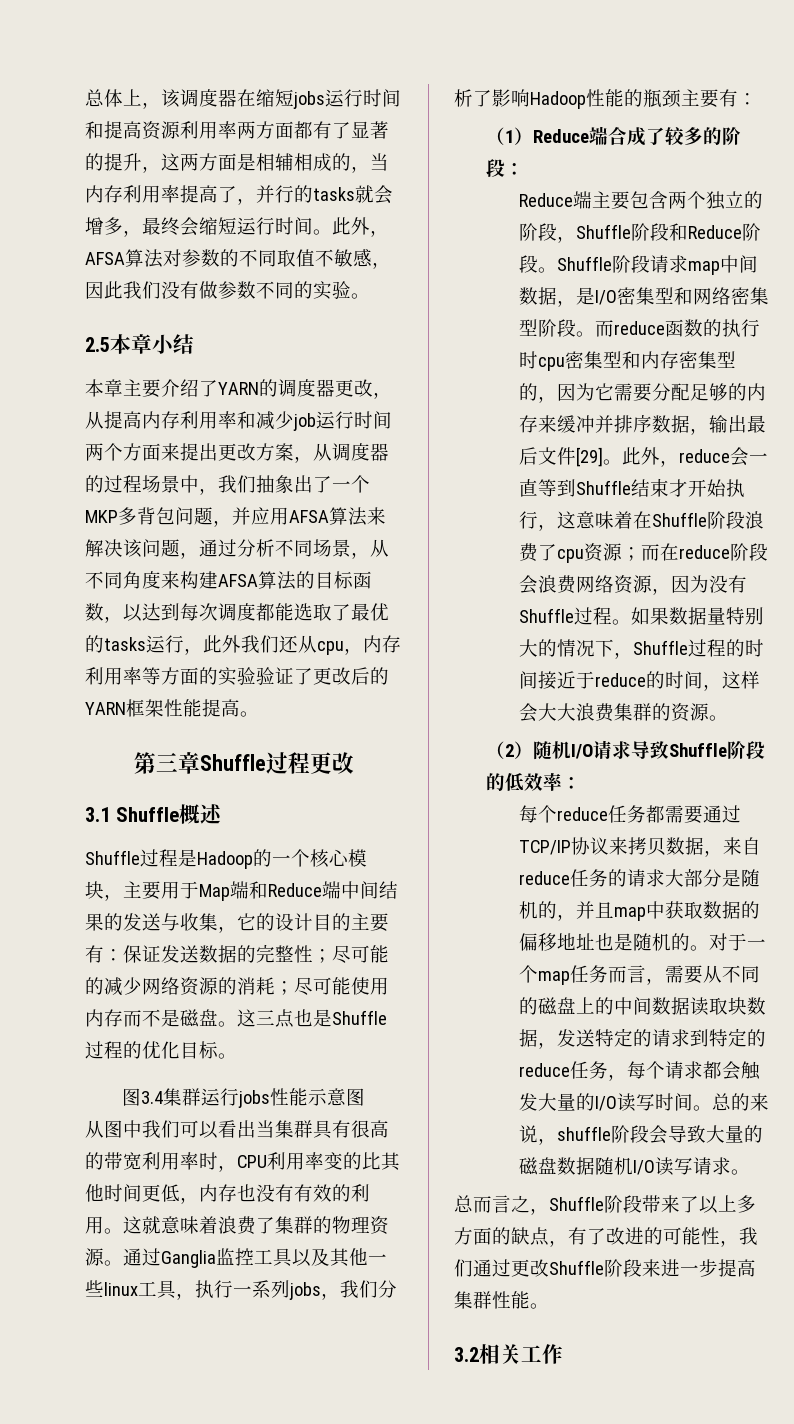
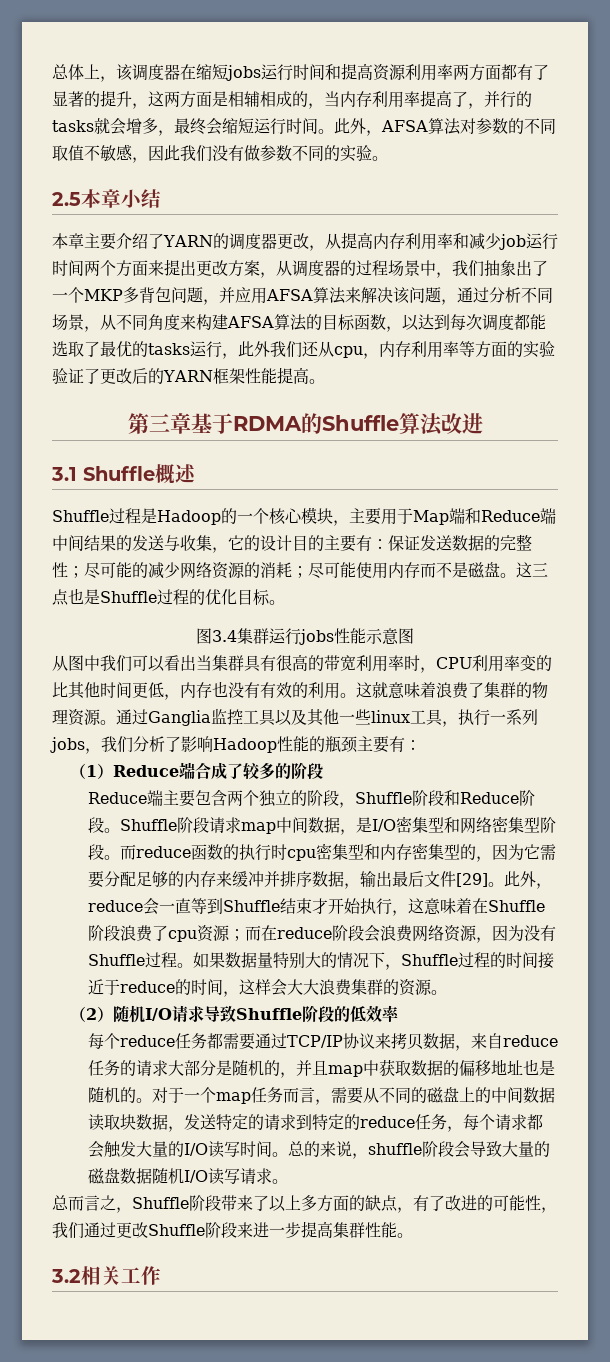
[199,752,354,774] Shuffle过程更改 -> [190,413,483,436] 基于RDMA的Shuffle算法改进
[505,163,525,175] ： -> (323, 771) none
[562,777,582,789] ： -> (399, 1013) none

